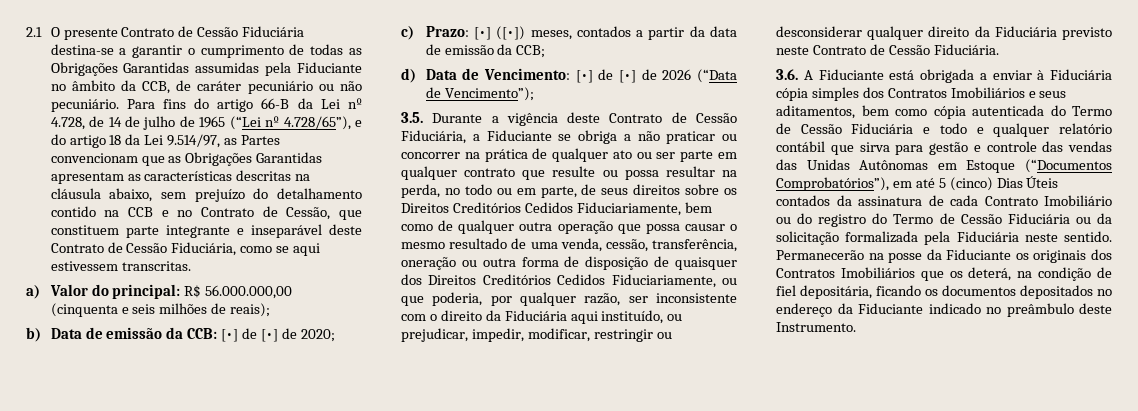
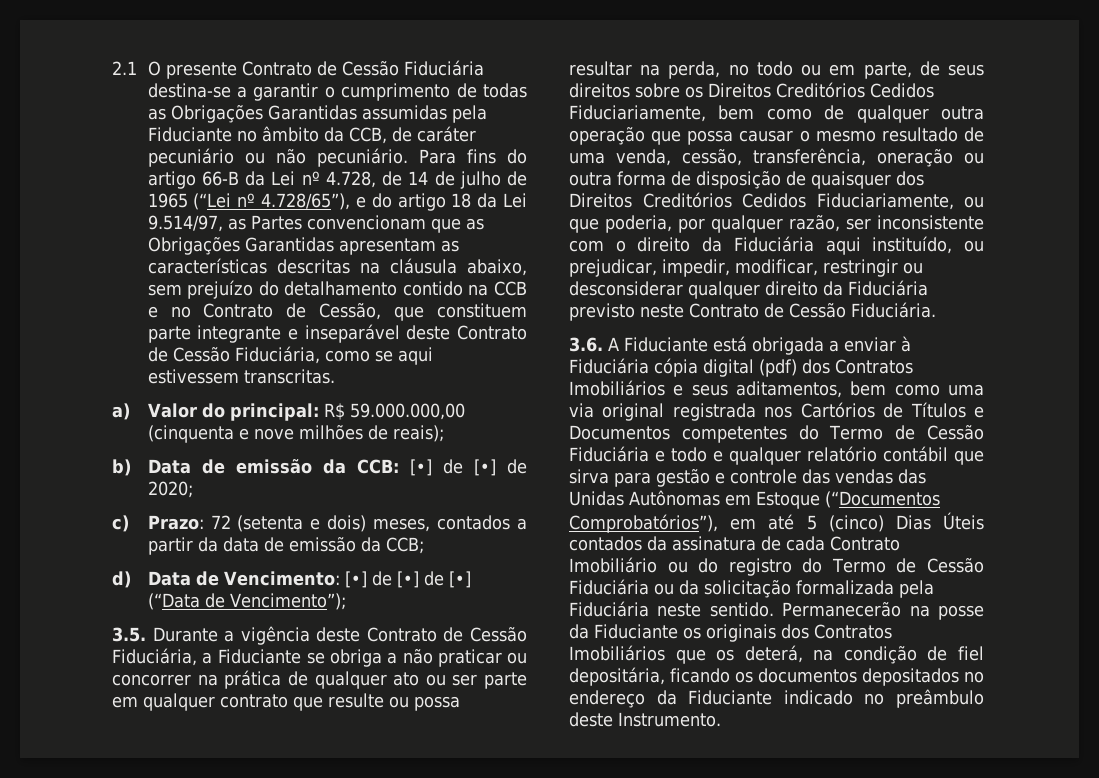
[205,285,293,299] 56.000.000,00 -> [349,403,465,420] 59.000.000,00
[132,304,156,314] seis -> [253,428,294,440] nove
[473,26,526,40] [•] ([•]) -> [210,515,367,532] 72 (setenta e dois)
[662,69,692,80] 2026 -> [448,571,471,588] [•]
[811,87,859,101] simples -> [702,359,797,377] digital (pdf)
[933,105,1044,119] cópia autenticada -> [948,384,984,396] [569,402,984,421] [569,425,787,443] uma via original registrada nos Cartórios de Títulos e Documentos competentes

